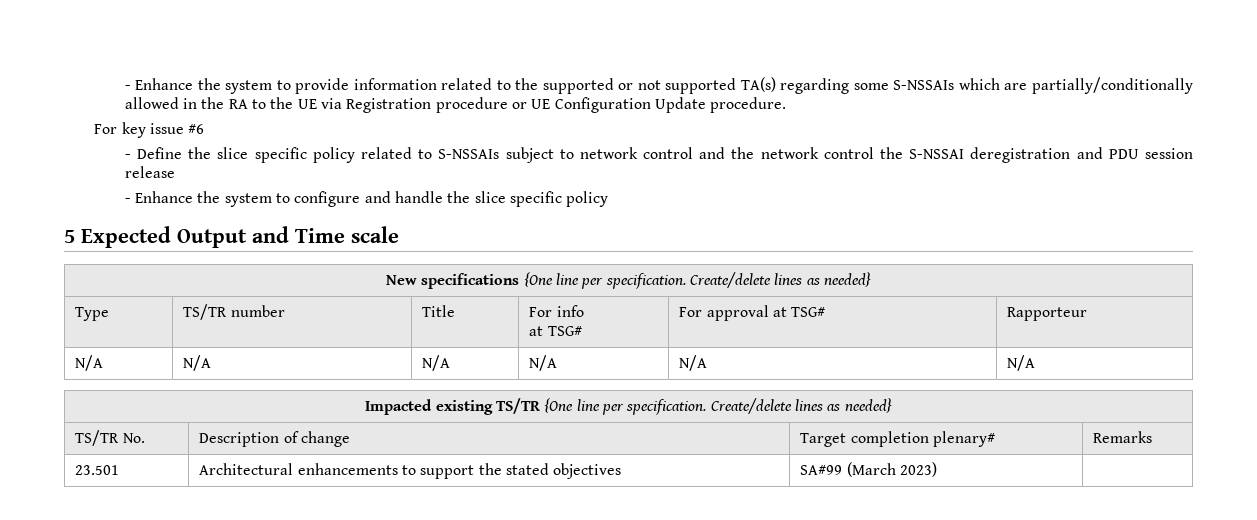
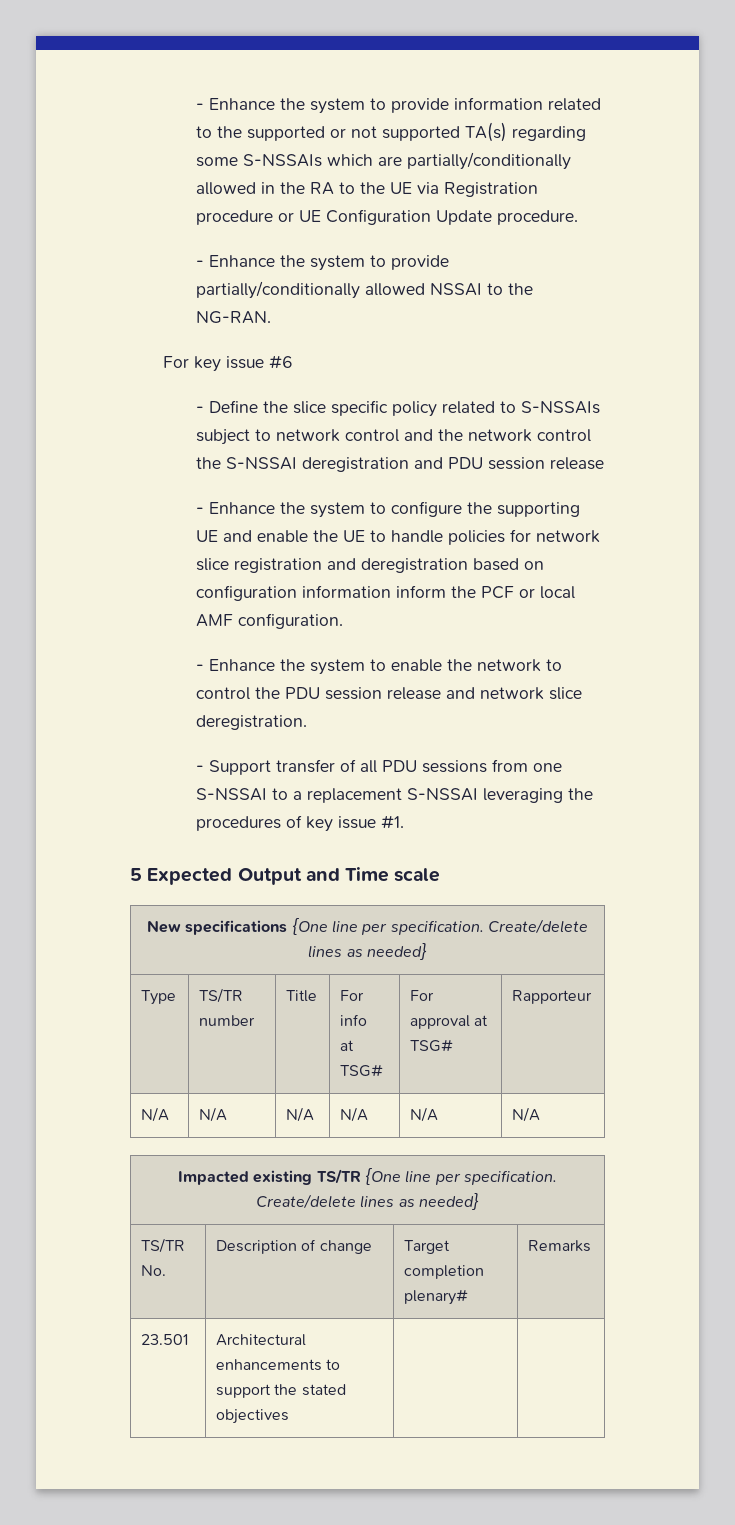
(787, 105) none -> [196,255,450,271] [196,281,534,299] [196,311,272,324] // - Enhance the system to provide partially/conditionally allowed NSSAI to the NG-RAN.
[364,191,609,207] and handle the slice specific policy -> [467,502,581,517] [196,529,601,545] [196,558,545,573] [196,585,576,601] [196,613,344,629] [196,659,563,675] [196,687,583,700] [196,715,308,730] [196,759,563,775] [196,788,594,803] [196,815,405,832] the supporting UE and enable the UE to handle policies for network slice registration and deregistration based on configuration information inform the PCF or local AMF configuration. // - Enhance the system to enable the network to control the PDU session release and network slice deregistration. // - Support transfer of all PDU sessions from one S-NSSAI to a replacement S-NSSAI leveraging the procedures of key issue #1.
[800,462,937,477] SA#99 (March 2023) -> (290, 1416) none

